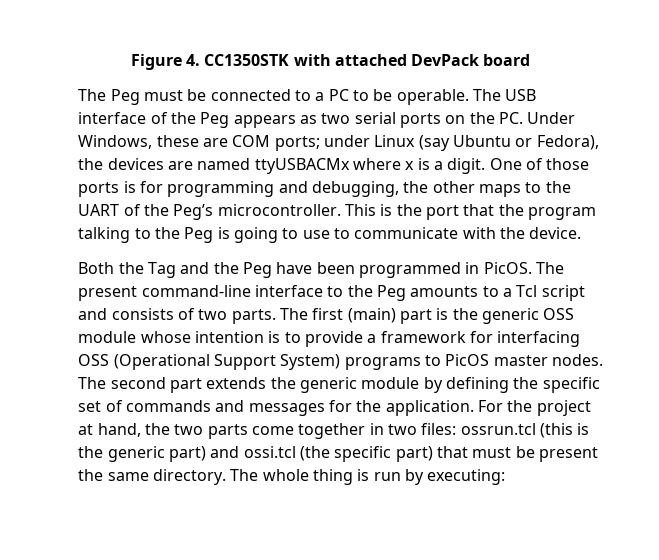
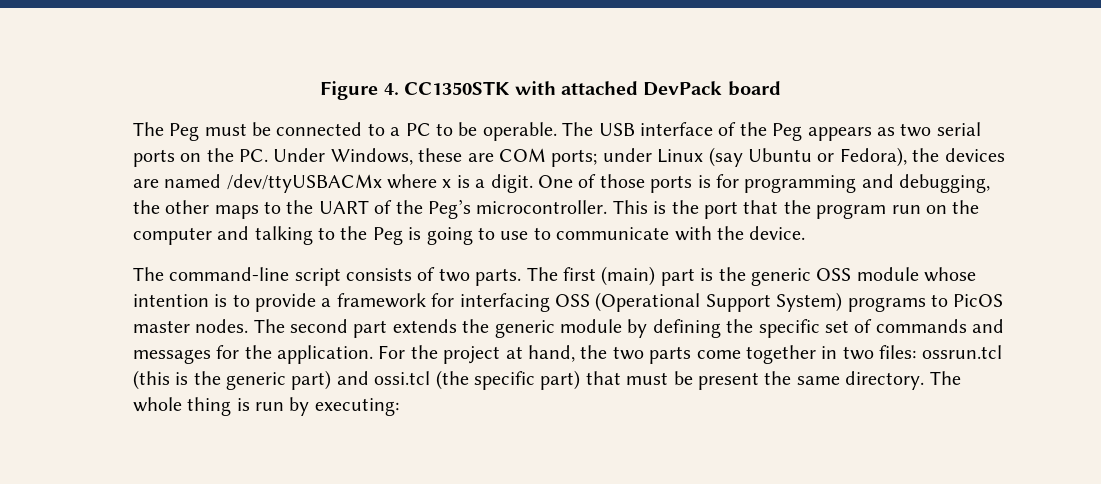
[254,158,350,174] ttyUSBACMx -> [226,174,382,193] /dev/ttyUSBACMx
(596, 213) none -> [891,200,980,214] [132,226,250,245] run on the computer and
[78,262,564,278] [78,285,585,301] [78,308,108,320] Both the Tag and the Peg have been programmed in PicOS. The present command-line interface to the Peg amounts to a Tcl script and -> [132,267,341,286] The command-line script

